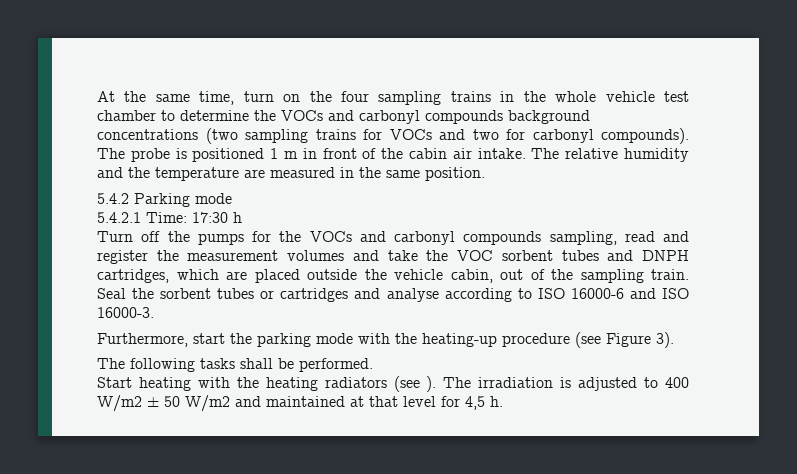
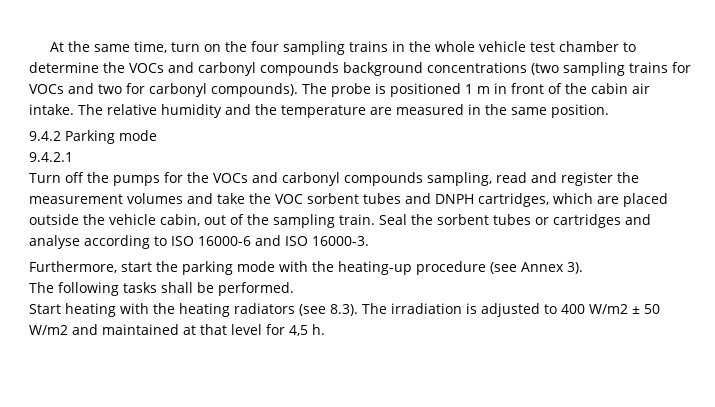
[97,193,129,204] 5.4.2 -> [29,131,61,141] 9.4.2
[97,212,242,223] 5.4.2.1 Time: 17:30 h -> [29,152,73,162] 9.4.2.1
[606,333,651,347] Figure -> [521,262,564,272] Annex
[426,376,437,392] ). -> [330,304,358,316] 8.3).

